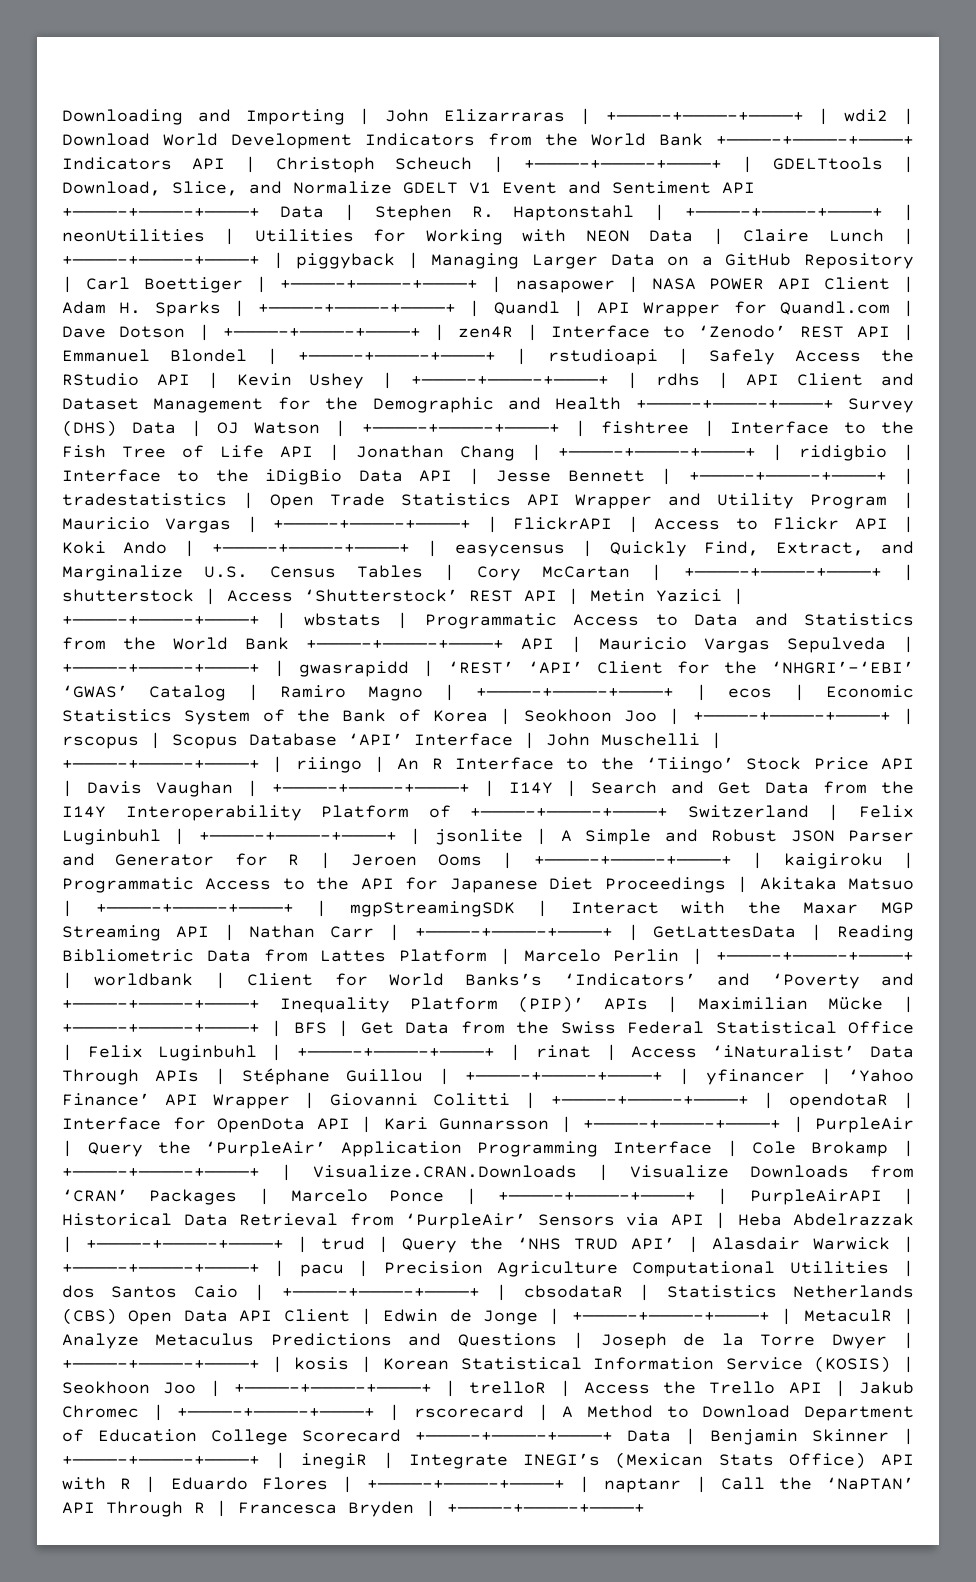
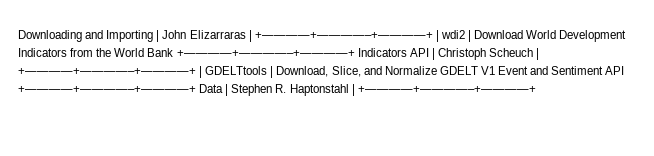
[605,111,804,121] +————–+————–+————+ -> [254,32,433,39] +————+————–+————+
[716,135,914,145] +————–+————–+————+ -> [176,50,355,57] +————+————–+————+
[523,159,722,169] +————–+————–+————+ -> [18,68,196,75] +————+————–+————+
[62,207,260,217] +————–+————–+————+ -> [18,86,196,93] +————+————–+————+
[685,204,914,221] [62,228,915,245] [62,252,915,269] [62,276,914,293] [62,300,914,317] [62,324,914,341] [62,348,914,365] [62,372,915,389] [62,397,914,413] [62,420,915,437] [62,444,914,461] [62,468,914,485] [62,492,914,509] [62,516,915,533] [62,540,914,557] [62,564,915,581] [62,588,744,605] [62,612,915,629] [62,636,914,653] [62,660,914,677] [62,684,914,701] [62,708,914,725] [62,732,722,749] [62,756,915,773] [62,780,914,797] [62,804,914,821] [62,828,915,845] [62,852,914,869] [62,876,915,893] [62,900,914,917] [62,924,914,941] [62,948,915,965] [62,972,914,989] [62,996,914,1013] [62,1020,914,1037] [62,1044,914,1061] [62,1068,914,1085] [62,1092,914,1109] [62,1116,914,1133] [62,1140,914,1157] [62,1164,914,1181] [62,1188,915,1205] [62,1212,914,1229] [62,1236,915,1253] [62,1260,914,1277] [62,1284,915,1301] [62,1308,914,1325] [62,1332,915,1349] [62,1356,914,1373] [62,1380,914,1397] [62,1404,915,1421] [62,1428,914,1445] [62,1452,914,1469] [62,1476,914,1493] [62,1500,645,1517] +————–+————–+————+ | neonUtilities | Utilities for Working with NEON Data | Claire Lunch | +————–+————–+————+ | piggyback | Managing Larger Data on a GitHub Repository | Carl Boettiger | +————–+————–+————+ | nasapower | NASA POWER API Client | Adam H. Sparks | +————–+————–+————+ | Quandl | API Wrapper for Quandl.com | Dave Dotson | +————–+————–+————+ | zen4R | Interface to ‘Zenodo’ REST API | Emmanuel Blondel | +————–+————–+————+ | rstudioapi | Safely Access the RStudio API | Kevin Ushey | +————–+————–+————+ | rdhs | API Client and Dataset Management for the Demographic and Health +————–+————–+————+ Survey (DHS) Data | OJ Watson | +————–+————–+————+ | fishtree | Interface to the Fish Tree of Life API | Jonathan Chang | +————–+————–+————+ | ridigbio | Interface to the iDigBio Data API | Jesse Bennett | +————–+————–+————+ | tradestatistics | Open Trade Statistics API Wrapper and Utility Program | Mauricio Vargas | +————–+————–+————+ | FlickrAPI | Access to Flickr API | Koki Ando | +————–+————–+————+ | easycensus | Quickly Find, Extract, and Marginalize U.S. Census Tables | Cory McCartan | +————–+————–+————+ | shutterstock | Access ‘Shutterstock’ REST API | Metin Yazici | +————–+————–+————+ | wbstats | Programmatic Access to Data and Statistics from the World Bank +————–+————–+————+ API | Mauricio Vargas Sepulveda | +————–+————–+————+ | gwasrapidd | ‘REST’ ‘API’ Client for the ‘NHGRI’-‘EBI’ ‘GWAS’ Catalog | Ramiro Magno | +————–+————–+————+ | ecos | Economic Statistics System of the Bank of Korea | Seokhoon Joo | +————–+————–+————+ | rscopus | Scopus Database ‘API’ Interface | John Muschelli | +————–+————–+————+ | riingo | An R Interface to the ‘Tiingo’ Stock Price API | Davis Vaughan | +————–+————–+————+ | I14Y | Search and Get Data from the I14Y Interoperability Platform of +————–+————–+————+ Switzerland | Felix Luginbuhl | +————–+————–+————+ | jsonlite | A Simple and Robust JSON Parser and Generator for R | Jeroen Ooms | +————–+————–+————+ | kaigiroku | Programmatic Access to the API for Japanese Diet Proceedings | Akitaka Matsuo | +————–+————–+————+ | mgpStreamingSDK | Interact with the Maxar MGP Streaming API | Nathan Carr | +————–+————–+————+ | GetLattesData | Reading Bibliometric Data from Lattes Platform | Marcelo Perlin | +————–+————–+————+ | worldbank | Client for World Banks’s ‘Indicators’ and ‘Poverty and +————–+————–+————+ Inequality Platform (PIP)’ APIs | Maximilian Mücke | +————–+————–+————+ | BFS | Get Data from the Swiss Federal Statistical Office | Felix Luginbuhl | +————–+————–+————+ | rinat | Access ‘iNaturalist’ Data Through APIs | Stéphane Guillou | +————–+————–+————+ | yfinancer | ‘Yahoo Finance’ API Wrapper | Giovanni Colitti | +————–+————–+————+ | opendotaR | Interface for OpenDota API | Kari Gunnarsson | +————–+————–+————+ | PurpleAir | Query the ‘PurpleAir’ Application Programming Interface | Cole Brokamp | +————–+————–+————+ | Visualize.CRAN.Downloads | Visualize Downloads from ‘CRAN’ Packages | Marcelo Ponce | +————–+————–+————+ | PurpleAirAPI | Historical Data Retrieval from ‘PurpleAir’ Sensors via API | Heba Abdelrazzak | +————–+————–+————+ | trud | Query the ‘NHS TRUD API’ | Alasdair Warwick | +————–+————–+————+ | pacu | Precision Agriculture Computational Utilities | dos Santos Caio | +————–+————–+————+ | cbsodataR | Statistics Netherlands (CBS) Open Data API Client | Edwin de Jonge | +————–+————–+————+ | MetaculR | Analyze Metaculus Predictions and Questions | Joseph de la Torre Dwyer | +————–+————–+————+ | kosis | Korean Statistical Information Service (KOSIS) | Seokhoon Joo | +————–+————–+————+ | trelloR | Access the Trello API | Jakub Chromec | +————–+————–+————+ | rscorecard | A Method to Download Department of Education College Scorecard +————–+————–+————+ Data | Benjamin Skinner | +————–+————–+————+ | inegiR | Integrate INEGI’s (Mexican Stats Office) API with R | Eduardo Flores | +————–+————–+————+ | naptanr | Call the ‘NaPTAN’ API Through R | Francesca Bryden | +————–+————–+————+ -> [357,86,536,93] +————+————–+————+

